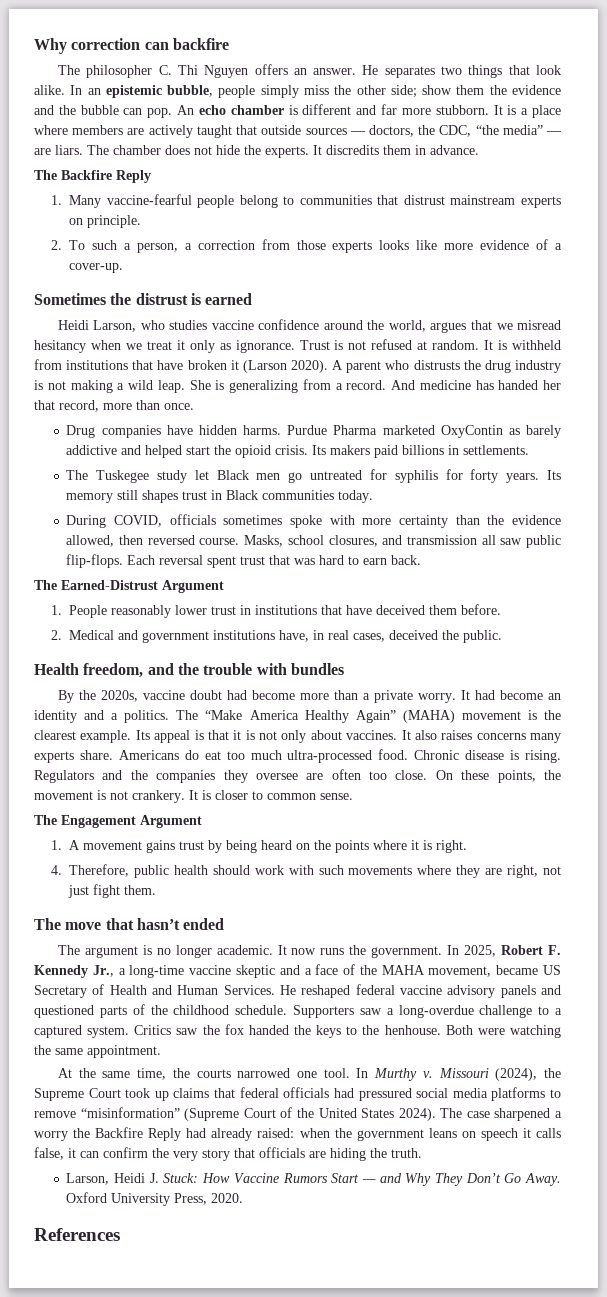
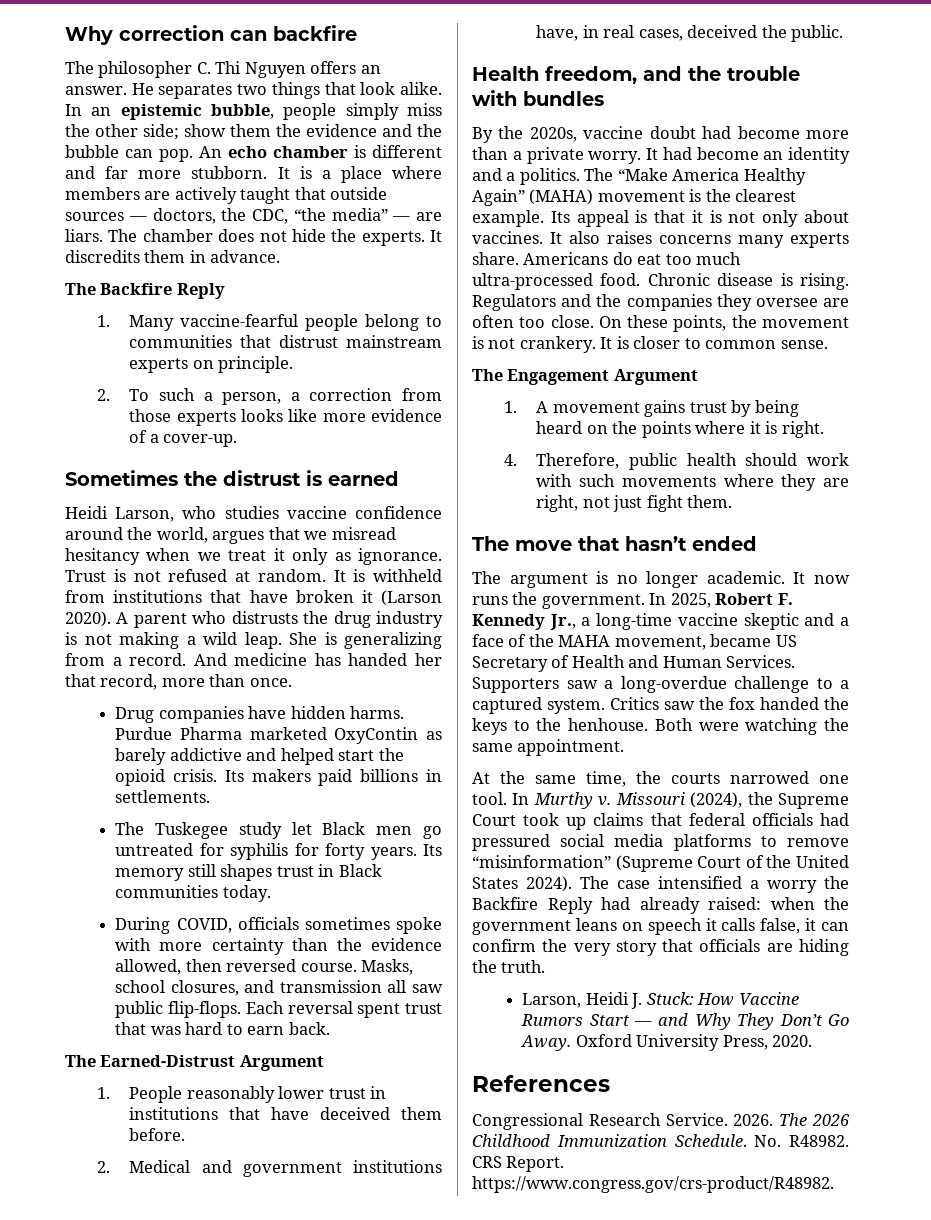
[280,984,561,998] [34,1004,288,1018] He reshaped federal vaccine advisory panels and questioned parts of the childhood schedule. -> (796, 661) none
[494,1108,551,1121] sharpened -> [658,876,742,889] intensified
(120, 1234) none -> [472,1113,850,1130] [472,1134,849,1147] [472,1156,565,1172] [472,1176,834,1193] // Congressional Research Service. 2026. The 2026 Childhood Immunization Schedule. No. R48982. CRS Report. https://www.congress.gov/crs-product/R48982.

